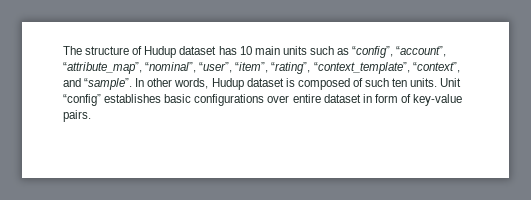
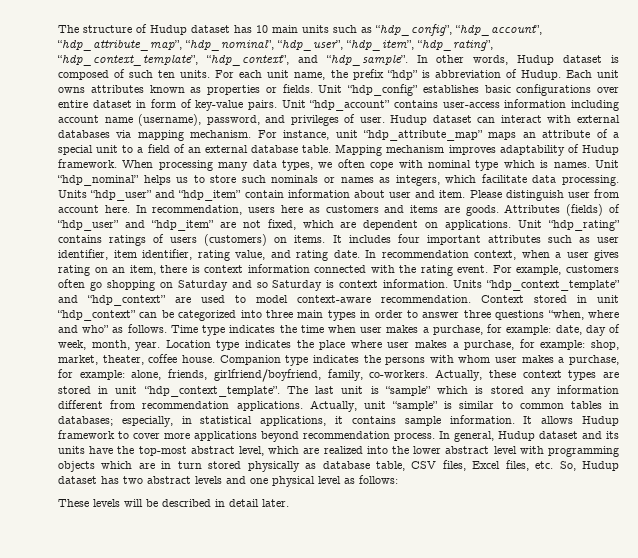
[352,46,447,58] [63,62,460,74] [63,78,133,90] “config”, “account”, “attribute_map”, “nominal”, “user”, “item”, “rating”, “context_template”, “context”, and “sample”. -> [375,24,542,36] [57,39,493,51] [57,55,408,66] “hdp_config”, “hdp_account”, “hdp_attribute_map”, “hdp_nominal”, “hdp_user”, “hdp_item”, “hdp_rating”, “hdp_context_template”, “hdp_context”, and “hdp_sample”.
[440,78,462,87] [63,94,101,106] Unit “config” -> [215,69,619,80] [58,84,418,96] For each unit name, the prefix “hdp” is abbreviation of Hudup. Each unit owns attributes known as properties or fields. Unit “hdp_config”
(91, 116) none -> [281,99,619,111] [58,114,621,126] [58,129,619,141] [58,144,619,156] [58,159,619,171] [57,174,619,186] [58,189,619,201] [58,204,620,216] [57,219,621,231] [58,234,619,246] [58,249,619,261] [58,264,620,276] [58,279,620,291] [58,295,619,306] [57,310,619,321] [58,324,620,336] [58,339,620,351] [58,354,620,366] [58,369,620,382] [58,385,619,397] [58,400,619,412] [58,415,619,427] [58,430,619,442] [58,446,619,457] [58,460,619,472] [58,475,398,487] [58,499,289,507] Unit “hdp_account” contains user-access information including account name (username), password, and privileges of user. Hudup dataset can interact with external databases via mapping mechanism. For instance, unit “hdp_attribute_map” maps an attribute of a special unit to a field of an external database table. Mapping mechanism improves adaptability of Hudup framework. When processing many data types, we often cope with nominal type which is names. Unit “hdp_nominal” helps us to store such nominals or names as integers, which facilitate data processing. Units “hdp_user” and “hdp_item” contain information about user and item. Please distinguish user from account here. In recommendation, users here as customers and items are goods. Attributes (fields) of “hdp_user” and “hdp_item” are not fixed, which are dependent on applications. Unit “hdp_rating” contains ratings of users (customers) on items. It includes four important attributes such as user identifier, item identifier, rating value, and rating date. In recommendation context, when a user gives rating on an item, there is context information connected with the rating event. For example, customers often go shopping on Saturday and so Saturday is context information. Units “hdp_context_template” and “hdp_context” are used to model context-aware recommendation. Context stored in unit “hdp_context” can be categorized into three main types in order to answer three questions “when, where and who” as follows. Time type indicates the time when user makes a purchase, for example: date, day of week, month, year. Location type indicates the place where user makes a purchase, for example: shop, market, theater, coffee house. Companion type indicates the persons with whom user makes a purchase, for example: alone, friends, girlfriend/boyfriend, family, co-workers. Actually, these context types are stored in unit “hdp_context_template”. The last unit is “sample” which is stored any information different from recommendation applications. Actually, unit “sample” is similar to common tables in databases; especially, in statistical applications, it contains sample information. It allows Hudup framework to cover more applications beyond recommendation process. In general, Hudup dataset and its units have the top-most abstract level, which are realized into the lower abstract level with programming objects which are in turn stored physically as database table, CSV files, Excel files, etc. So, Hudup dataset has two abstract levels and one physical level as follows: // These levels will be described in detail later.

